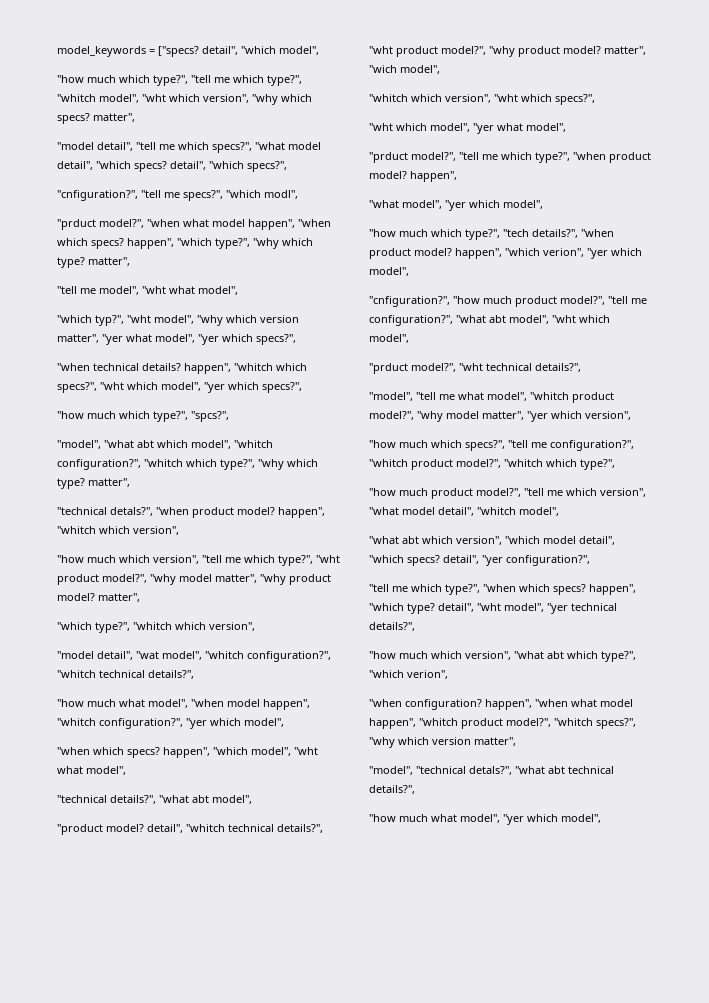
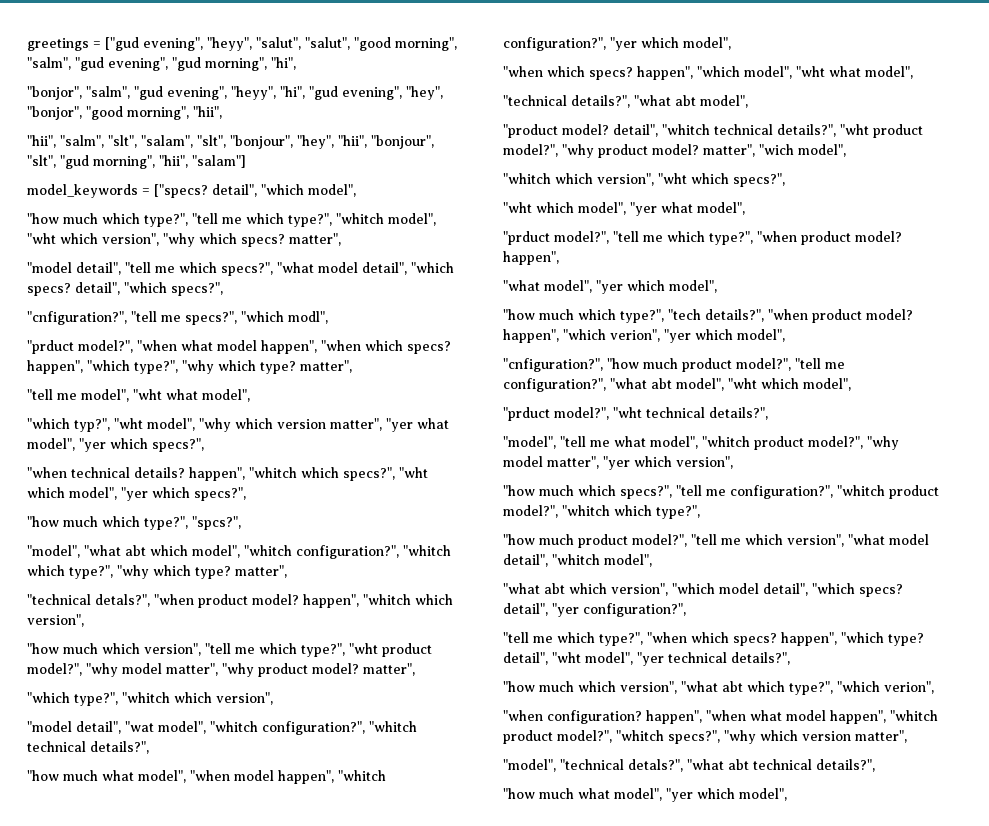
(57, 51) none -> [27,37,457,51] [27,57,296,71] [27,86,443,100] [27,106,222,120] [27,135,434,149] [27,155,246,169] greetings = ["gud evening", "heyy", "salut", "salut", "good morning", "salm", "gud evening", "gud morning", "hi", // "bonjor", "salm", "gud evening", "heyy", "hi", "gud evening", "hey", "bonjor", "good morning", "hii", // "hii", "salm", "slt", "salam", "slt", "bonjour", "hey", "hii", "bonjour", "slt", "gud morning", "hii", "salam"] //

